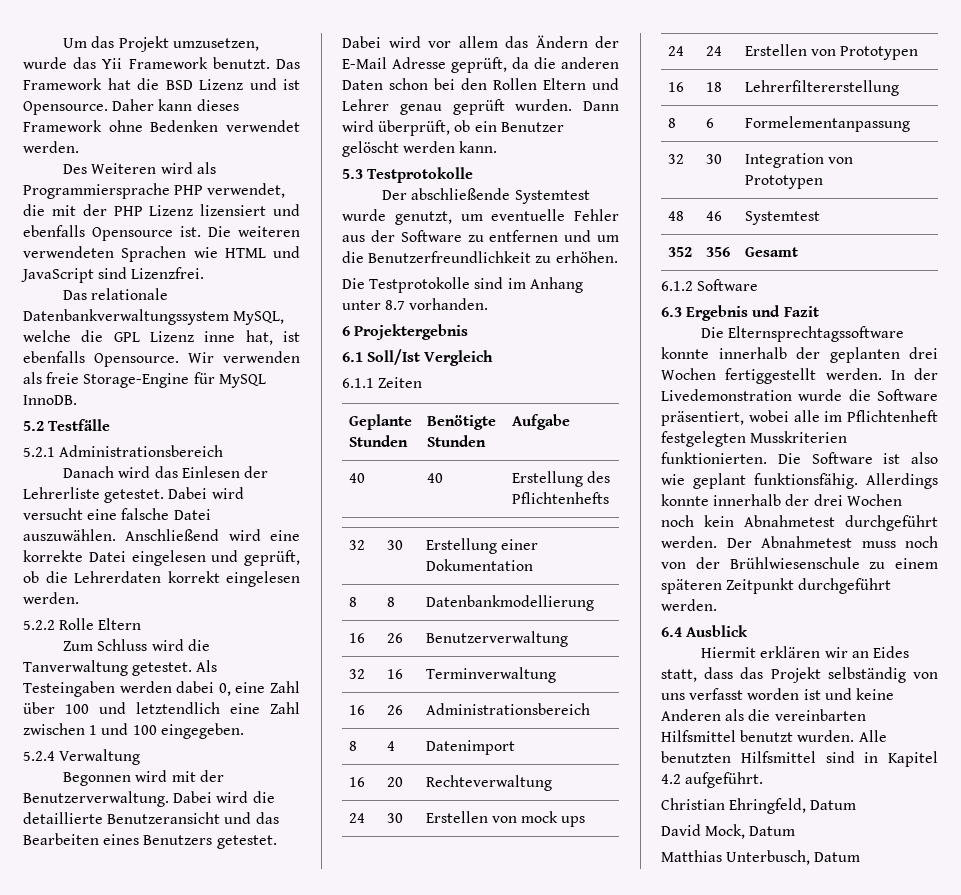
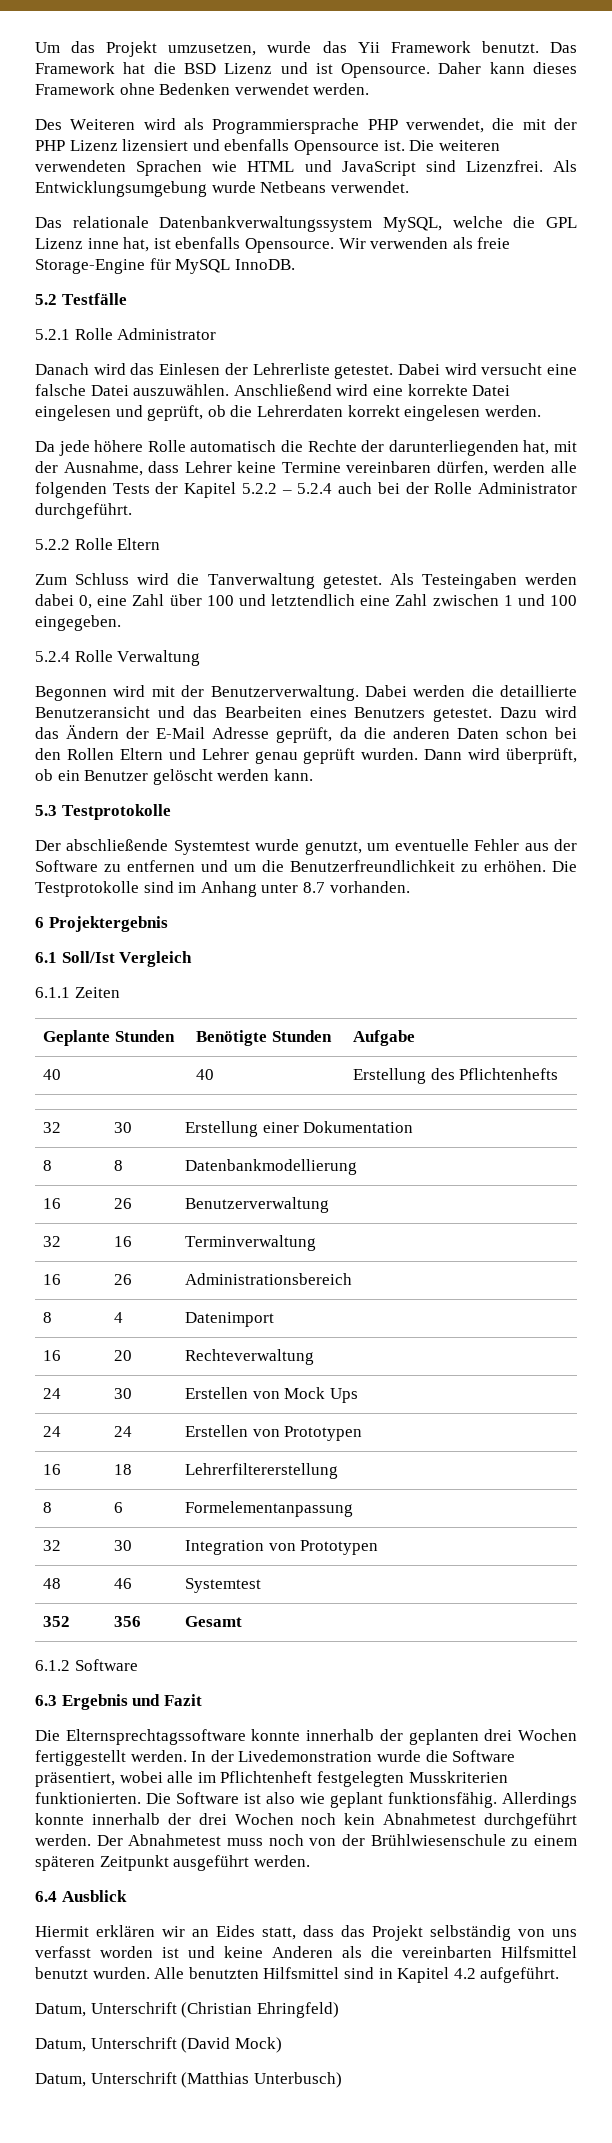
(205, 273) none -> [553,160,577,172] [35,181,409,197] Als Entwicklungsumgebung wurde Netbeans verwendet.
[59,445,224,457] Administrationsbereich -> [74,328,217,340] Rolle Administrator
(79, 598) none -> [35,440,578,456] [35,461,577,476] [35,482,578,498] [35,503,132,519] // Da jede höhere Rolle automatisch die Rechte der darunterliegenden hat, mit der Ausnahme, dass Lehrer keine Termine vereinbaren dürfen, werden alle folgenden Tests der Kapitel 5.2.2 – 5.2.4 auch bei der Rolle Administrator durchgeführt.
(55, 756) none -> [74,650,113,662] Rolle
[216,791,249,803] wird -> [413,685,466,697] werden
[342,36,498,48] Dabei wird vor allem -> [500,706,577,718] Dazu wird
(618, 257) // -> (546, 866) none
[521,811,586,827] mock ups -> [284,1387,359,1403] Mock Ups
[798,578,892,594] durchgeführt -> [173,1855,250,1871] ausgeführt
[661,798,857,814] [661,824,796,839] [661,850,861,865] Christian Ehringfeld, Datum // David Mock, Datum // Matthias Unterbusch, Datum -> [35,2002,339,2018] [35,2037,282,2053] [35,2072,342,2088] Datum, Unterschrift (Christian Ehringfeld) // Datum, Unterschrift (David Mock) // Datum, Unterschrift (Matthias Unterbusch)

